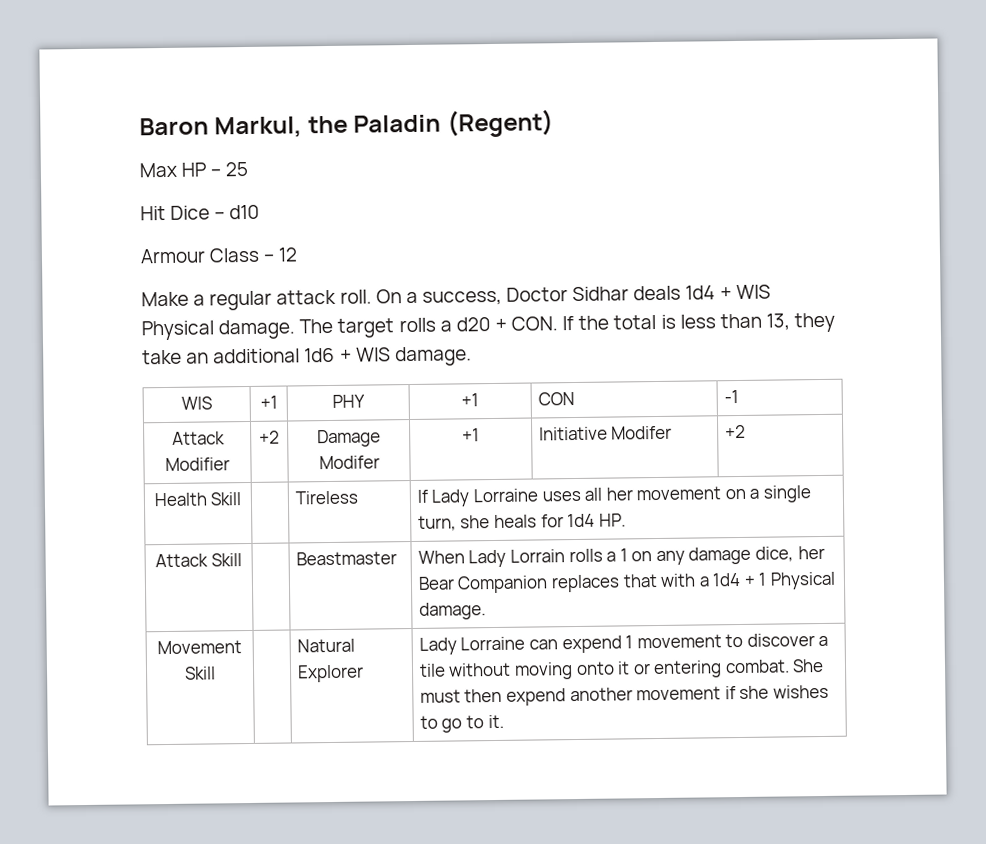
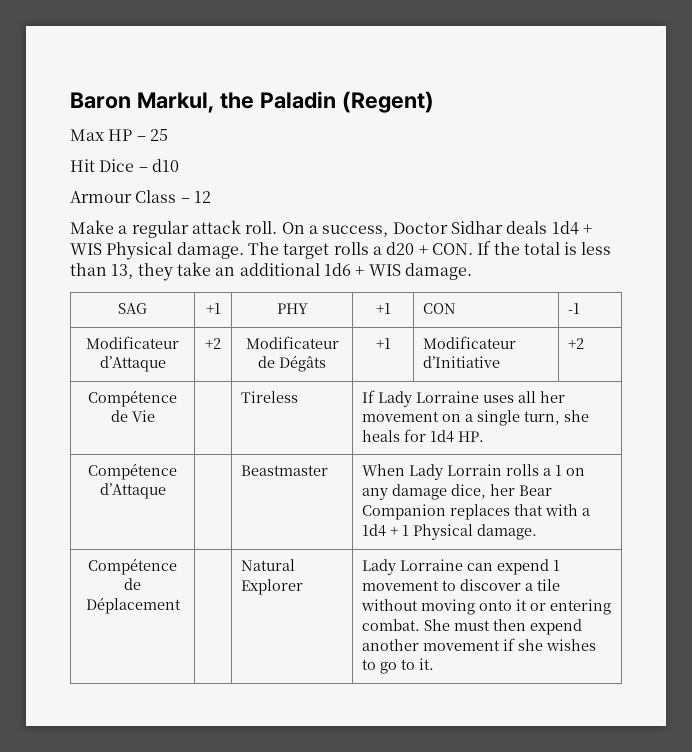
[181,396,212,410] WIS -> [118,303,147,314] SAG
[171,431,225,445] [165,457,230,472] Attack Modifier -> [86,336,179,349] [99,356,166,372] Modificateur d’Attaque
[317,429,381,448] [318,455,380,470] [462,428,480,442] [538,425,673,441] Damage Modifer | +1 | Initiative Modifer -> [245,336,339,349] [258,355,326,372] [375,338,391,349] [423,336,517,349] [423,356,501,368] Modificateur de Dégâts | +1 | Modificateur d’Initiative
[153,492,242,507] Health Skill -> [88,390,177,407] [110,410,155,422] Compétence de Vie
[155,553,242,568] Attack Skill -> [88,463,177,480] [99,483,166,499] Compétence d’Attaque
[157,640,242,655] [184,666,216,680] Movement Skill -> [88,558,177,575] [124,578,141,590] [85,597,181,614] Compétence de Déplacement

